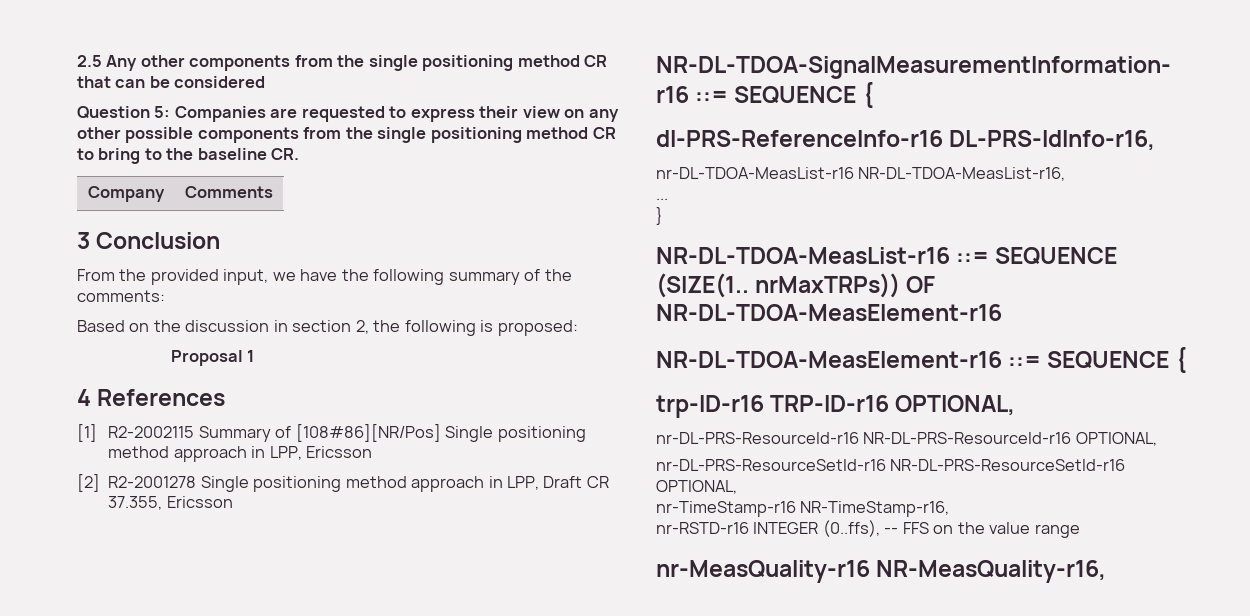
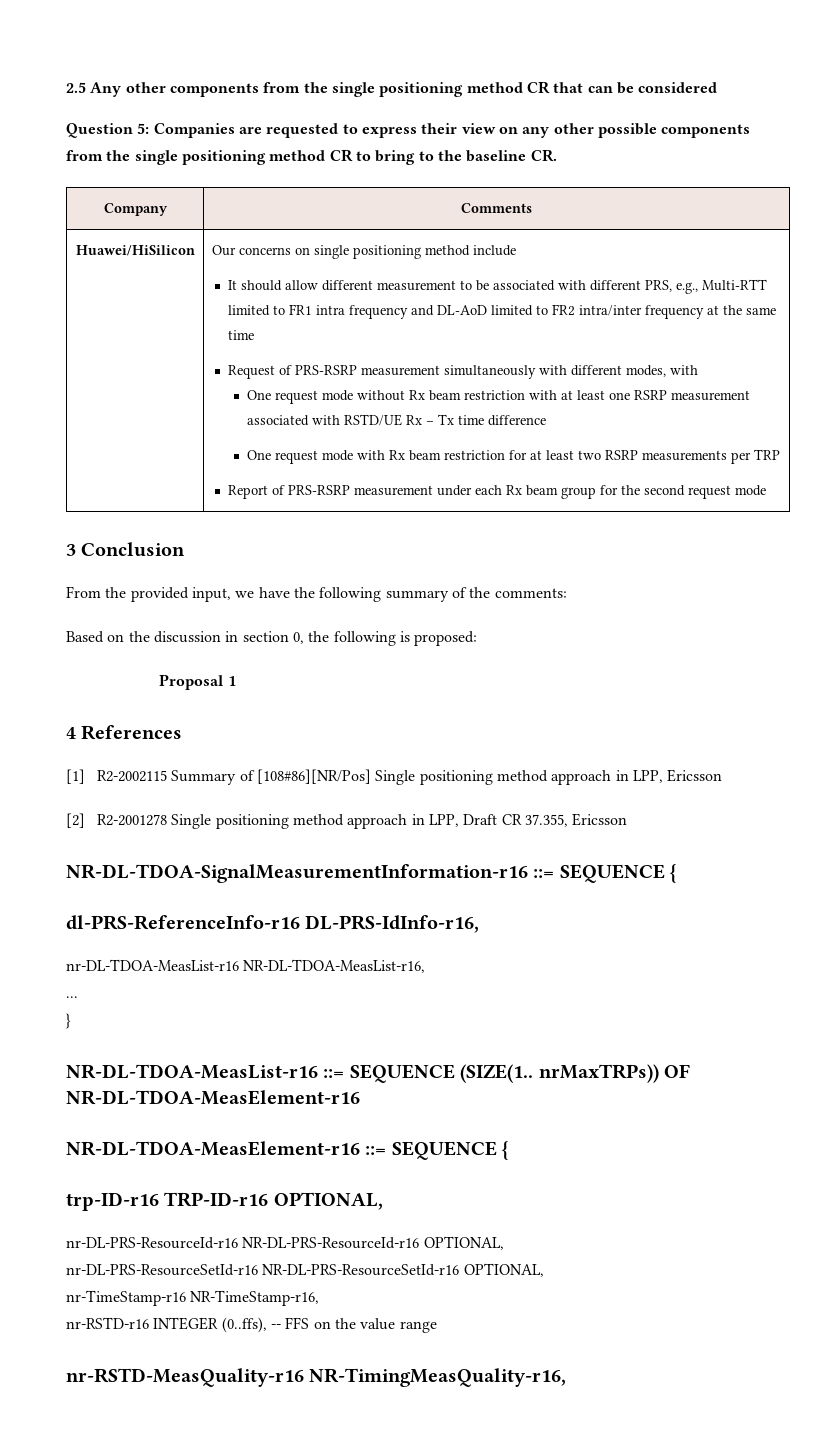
(273, 192) none -> [75,245,195,256] [211,245,516,259] [227,279,767,294] [227,304,776,319] [227,330,254,340] [227,365,698,379] [246,390,750,404] [246,414,546,426] [246,449,780,464] [227,485,766,499] // Huawei/HiSilicon | Our concerns on single positioning method include // It should allow different measurement to be associated with different PRS, e.g., Multi-RTT limited to FR1 intra frequency and DL-AoD limited to FR2 intra/inter frequency at the same time // Request of PRS-RSRP measurement simultaneously with different modes, with // One request mode without Rx beam restriction with at least one RSRP measurement associated with RSTD/UE Rx – Tx time difference // One request mode with Rx beam restriction for at least two RSRP measurements per TRP // Report of PRS-RSRP measurement under each Rx beam group for the second request mode
[355,320,369,334] 2, -> [292,632,304,644] 0,
[656,560,1107,583] nr-MeasQuality-r16 NR-MeasQuality-r16, -> [66,1368,567,1387] nr-RSTD-MeasQuality-r16 NR-TimingMeasQuality-r16,

